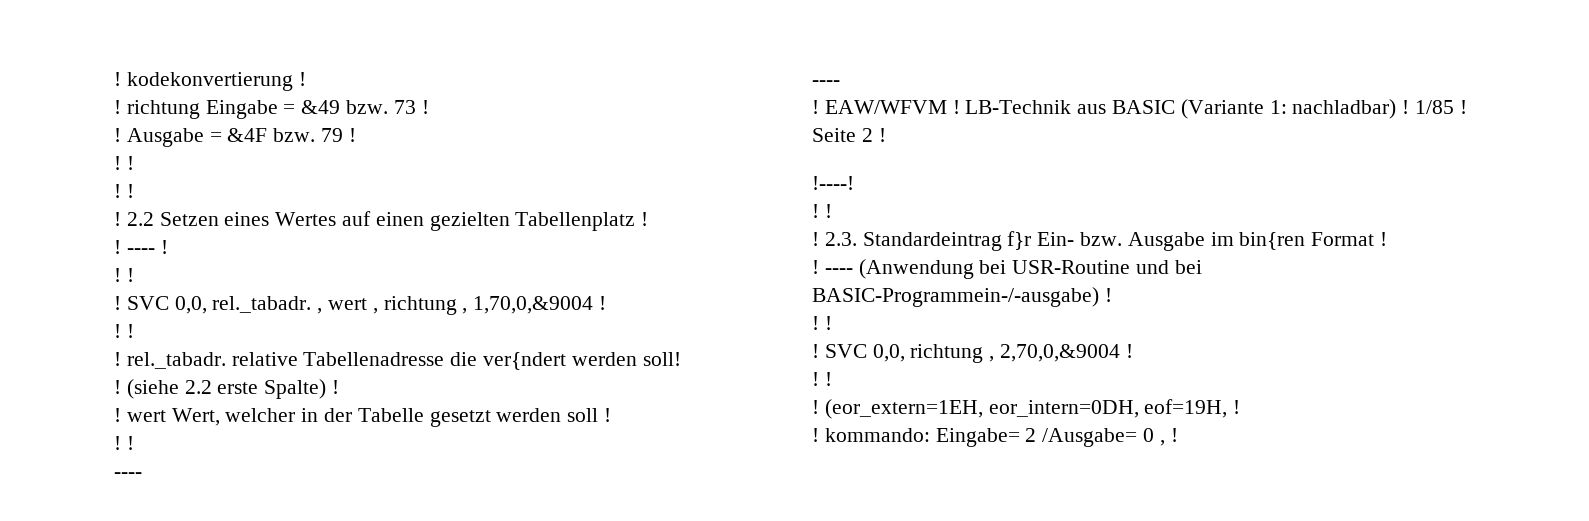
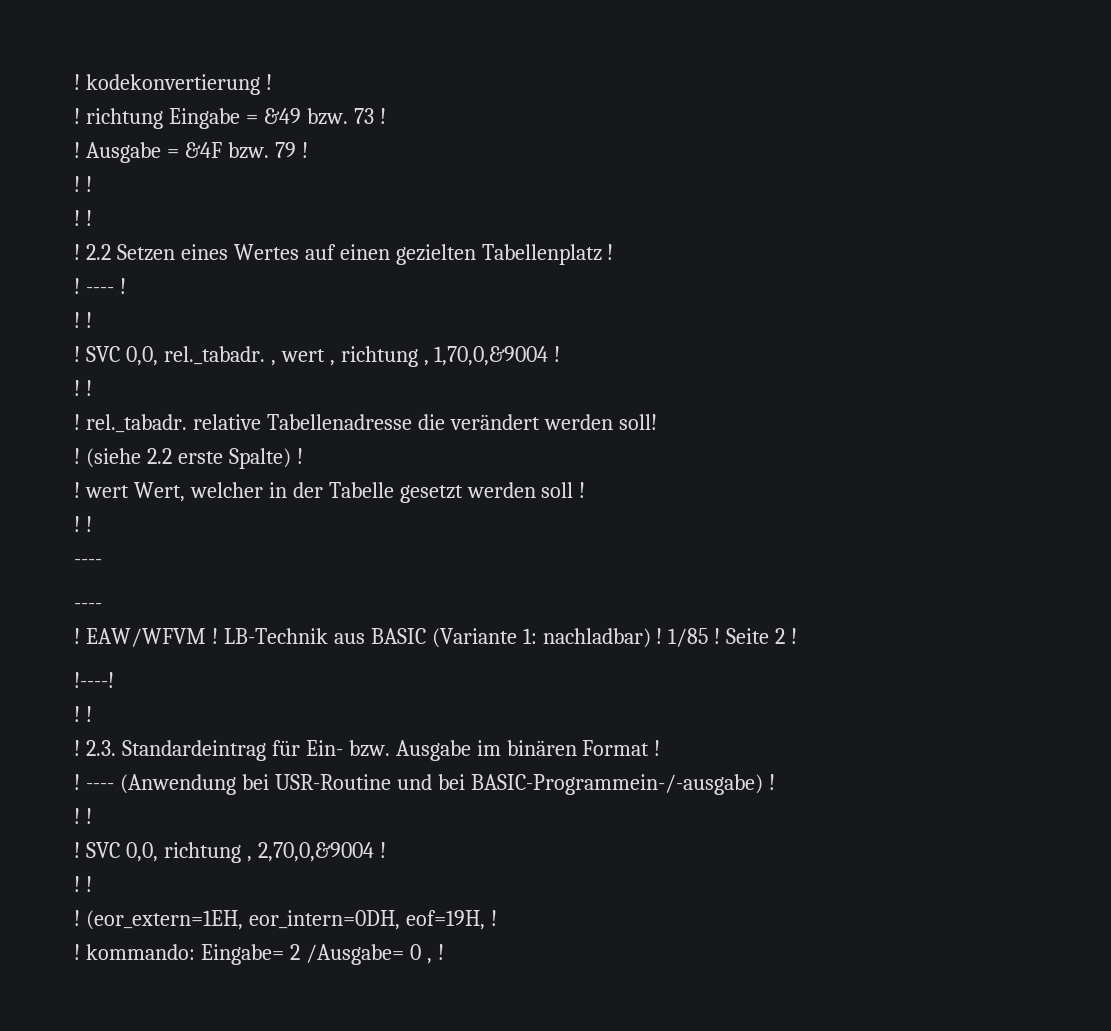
[483,352,567,370] ver{ndert -> [449,414,540,430] verändert
[1007,231,1032,250] f}r -> [271,740,300,756] für
[1239,232,1306,250] bin{ren -> [506,740,577,756] binären

